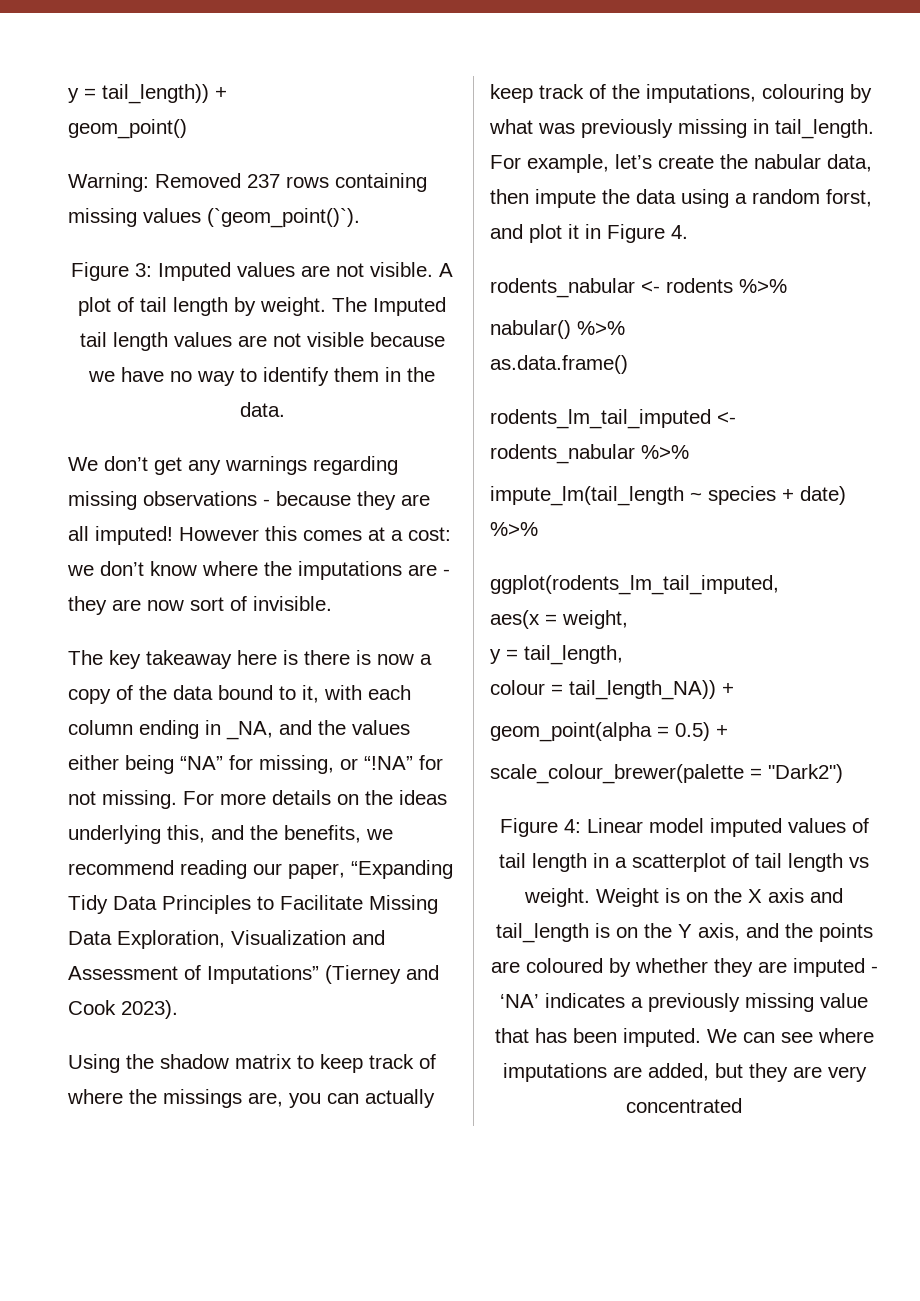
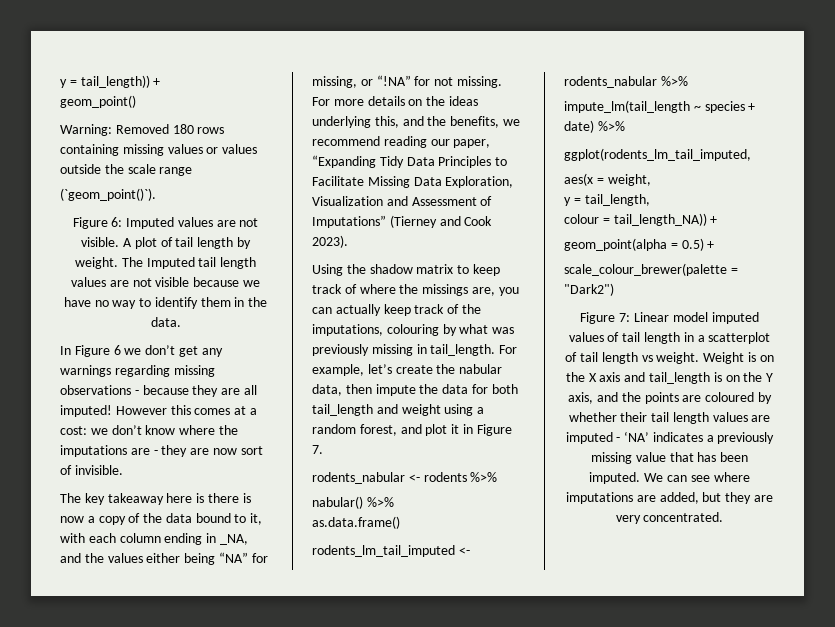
[247,174,280,188] 237 -> [172,124,194,134] 180
(201, 215) none -> [206,144,258,154] [60,164,193,176] or values outside the scale range //
[135,263,152,277] 3: -> [111,217,123,227] 6:
[68,457,98,471] We -> [60,345,142,357] In Figure 6 we
(676, 196) none -> [471,384,518,394] [312,404,441,416] for both tail_length and weight
[826,189,872,207] forst, -> [359,424,397,436] forest,
[671,225,688,239] 4. -> [312,445,323,454] 7.
[563,819,581,833] 4: -> [619,313,631,322] 7:
[713,958,753,977] they -> [620,412,748,424] their tail length values
[626,1098,742,1113] concentrated -> [643,512,724,522] concentrated.

